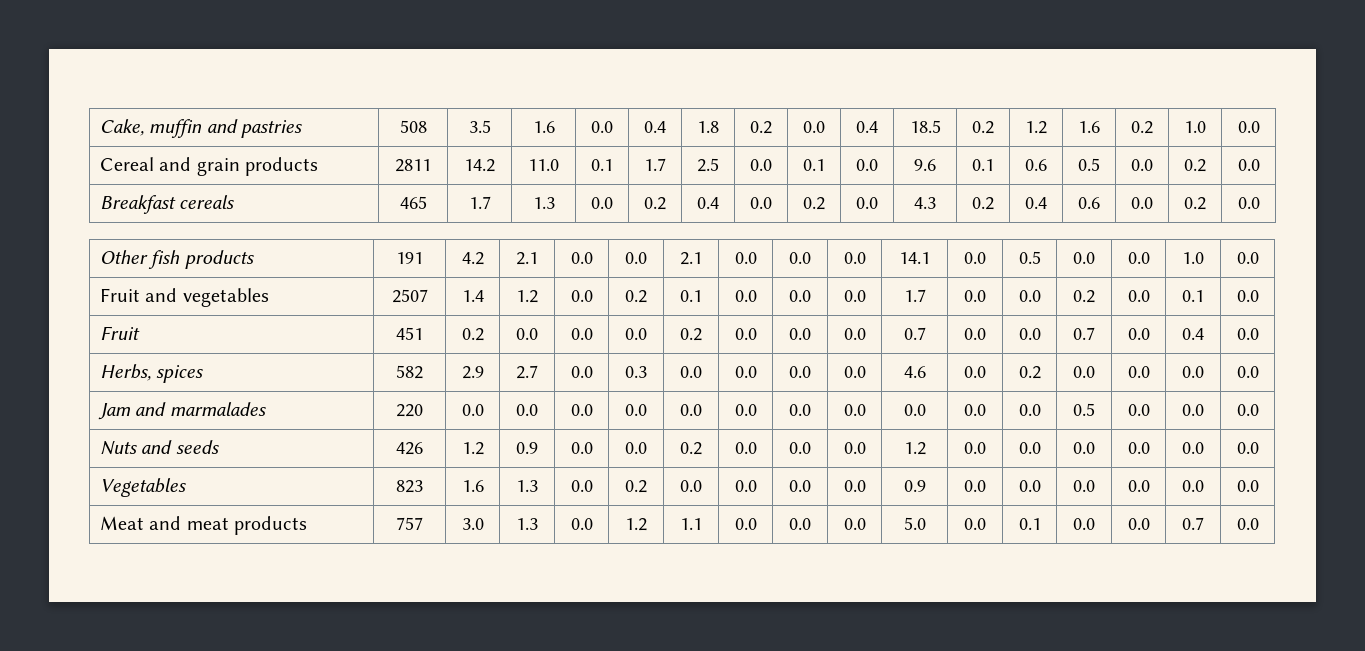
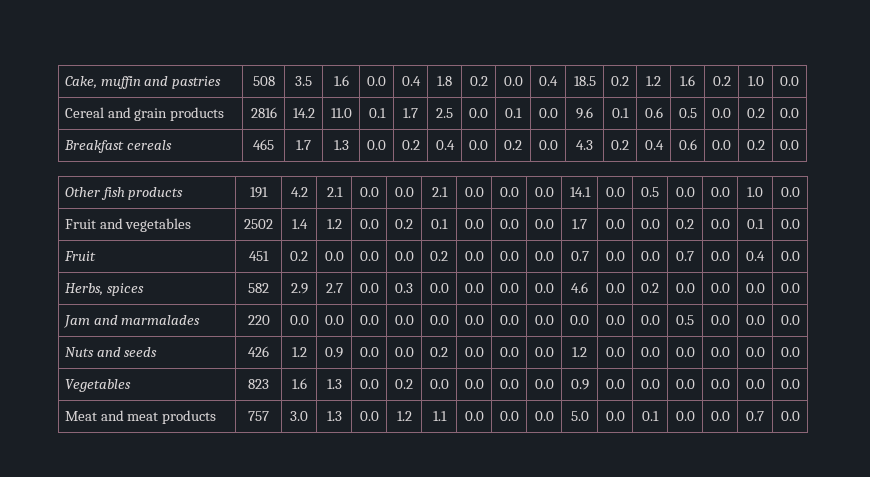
[395,159,431,172] 2811 -> [250,107,277,118] 2816
[391,289,428,303] 2507 -> [244,219,273,229] 2502

